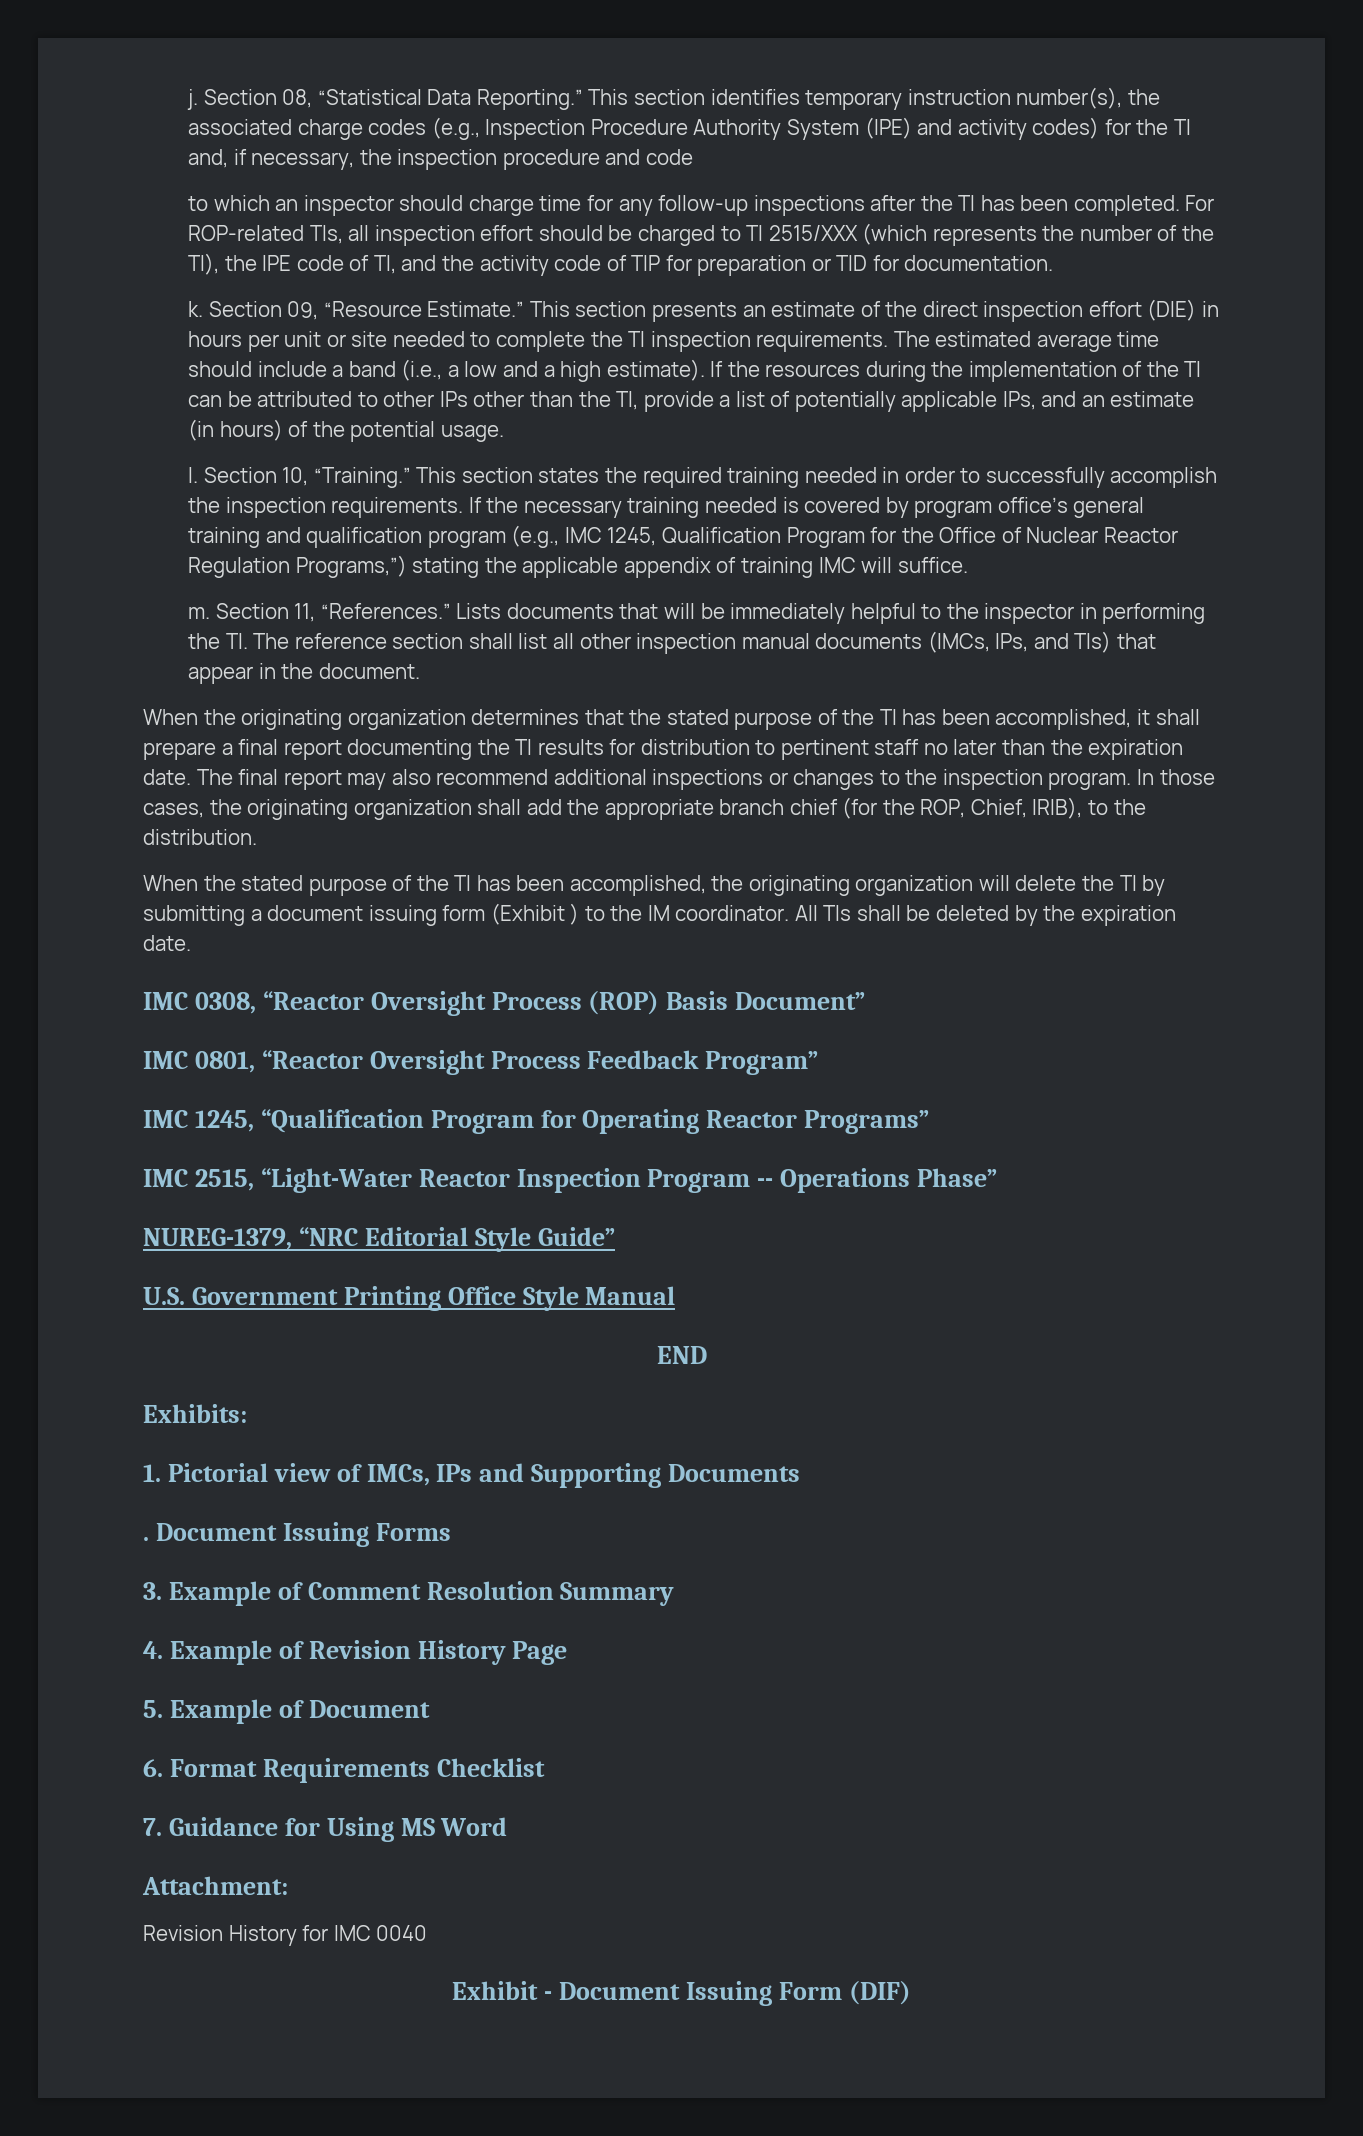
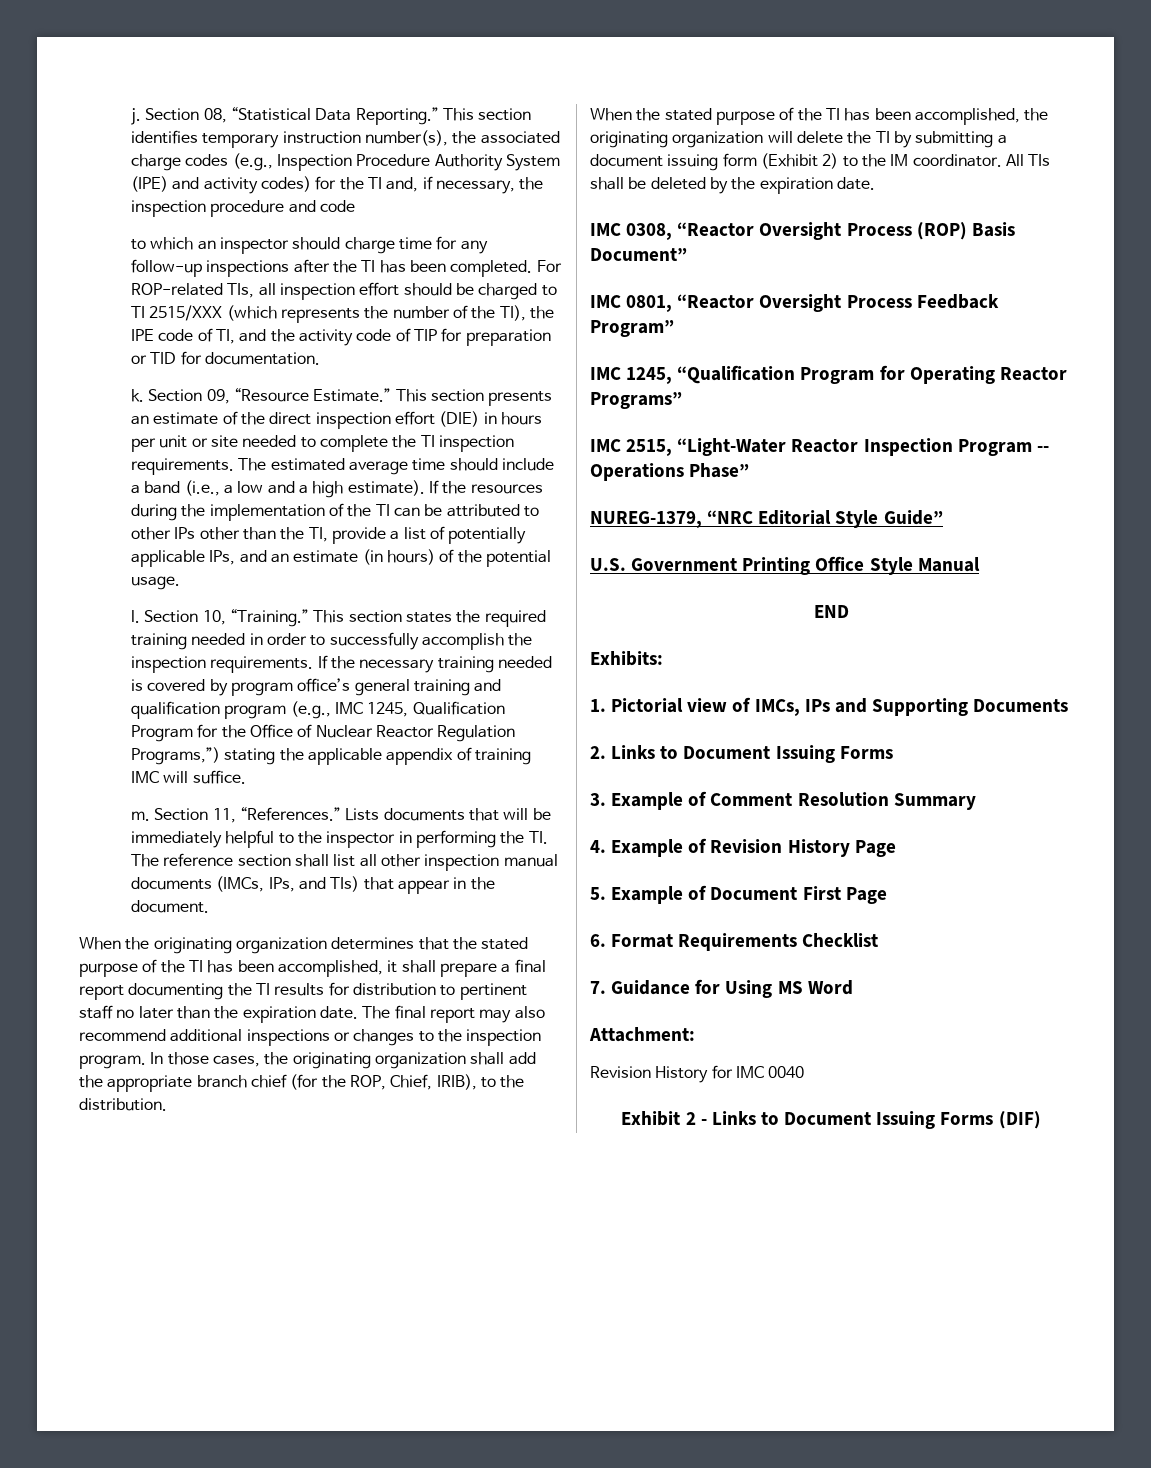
[570,903,580,925] ) -> [822,153,839,169] 2)
[143,1537,149,1541] . -> [590,745,679,759] 2. Links to
(430, 1709) none -> [802,886,887,904] First Page
[544,1981,842,2006] - Document Issuing Form -> [685,1111,994,1129] 2 - Links to Document Issuing Forms

